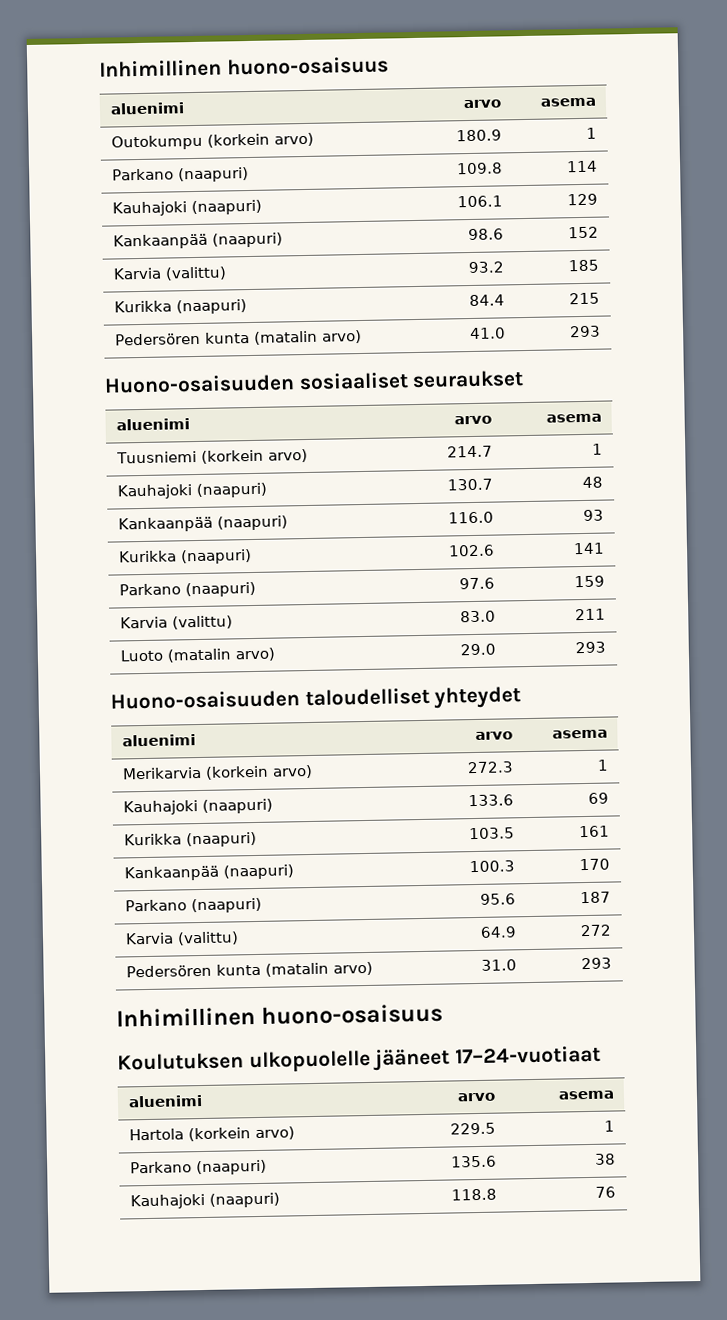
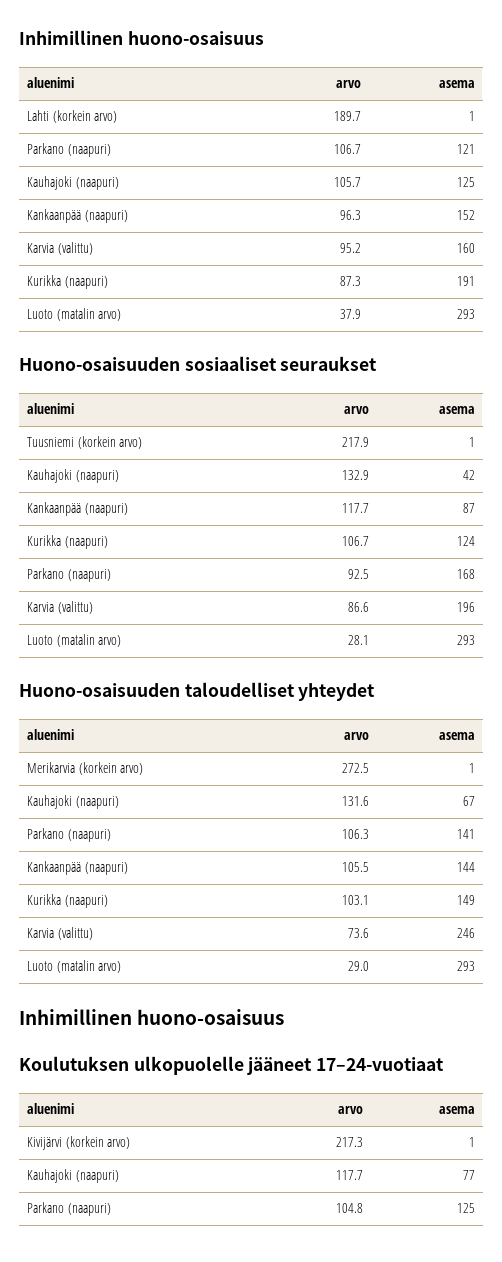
[110,132,314,151] [456,129,503,142] [586,127,598,139] [111,167,249,183] [456,162,504,175] [566,160,599,173] [111,199,262,217] [457,195,504,208] [567,193,599,206] [112,232,283,250] [468,228,505,241] Outokumpu (korkein arvo) | 180.9 | 1 // Parkano (naapuri) | 109.8 | 114 // Kauhajoki (naapuri) | 106.1 | 129 // Kankaanpää (naapuri) | 98.6 -> [26,110,118,123] [334,111,362,121] [469,111,476,121] [26,143,111,157] [334,144,362,154] [457,144,476,154] [26,176,119,190] [334,177,362,187] [457,177,476,187] [26,209,128,223] [340,210,362,220] Lahti (korkein arvo) | 189.7 | 1 // Parkano (naapuri) | 106.7 | 121 // Kauhajoki (naapuri) | 105.7 | 125 // Kankaanpää (naapuri) | 96.3
[468,261,505,274] [568,259,600,272] [113,299,247,315] [469,294,506,307] [569,292,601,305] [114,329,362,346] [469,327,507,340] 93.2 | 185 // Kurikka (naapuri) | 84.4 | 215 // Pedersören kunta (matalin arvo) | 41.0 -> [340,243,362,253] [457,243,476,253] [26,275,108,289] [340,276,362,286] [457,276,476,286] [26,308,122,321] [340,309,362,319] 95.2 | 160 // Kurikka (naapuri) | 87.3 | 191 // Luoto (matalin arvo) | 37.9
[447,445,494,458] [592,443,604,455] [116,482,268,500] [447,478,494,491] [582,476,604,488] [117,515,288,533] [448,511,495,524] [583,509,605,521] [117,549,252,565] [448,544,496,557] [573,542,606,555] [118,581,256,598] [459,577,496,590] [574,575,606,588] [119,615,233,630] [460,610,497,623] [575,608,607,621] [119,647,275,663] [460,643,497,656] 214.7 | 1 // Kauhajoki (naapuri) | 130.7 | 48 // Kankaanpää (naapuri) | 116.0 | 93 // Kurikka (naapuri) | 102.6 | 141 // Parkano (naapuri) | 97.6 | 159 // Karvia (valittu) | 83.0 | 211 // Luoto (matalin arvo) | 29.0 -> [342,437,370,447] [469,437,476,447] [26,469,119,483] [342,470,370,480] [463,470,476,480] [26,502,128,516] [342,503,370,513] [463,503,476,513] [26,535,108,549] [342,536,370,546] [457,536,476,546] [26,568,111,582] [348,569,370,579] [457,569,476,579] [26,601,93,614] [348,602,370,612] [457,602,476,612] [26,634,122,647] [348,635,370,645] 217.9 | 1 // Kauhajoki (naapuri) | 132.9 | 42 // Kankaanpää (naapuri) | 117.7 | 87 // Kurikka (naapuri) | 106.7 | 124 // Parkano (naapuri) | 92.5 | 168 // Karvia (valittu) | 86.6 | 196 // Luoto (matalin arvo) | 28.1
[467,761,515,774] [597,759,610,771] [122,798,273,816] [468,794,515,807] [588,792,610,804] [123,831,257,848] [469,827,516,840] [579,825,611,838] [123,864,294,882] [469,860,516,873] [579,858,611,871] [124,897,262,914] [480,893,517,905] [580,891,612,904] [124,931,239,946] [480,926,518,938] [580,924,613,937] [125,961,373,978] [481,959,518,971] 272.3 | 1 // Kauhajoki (naapuri) | 133.6 | 69 // Kurikka (naapuri) | 103.5 | 161 // Kankaanpää (naapuri) | 100.3 | 170 // Parkano (naapuri) | 95.6 | 187 // Karvia (valittu) | 64.9 | 272 // Pedersören kunta (matalin arvo) | 31.0 -> [342,763,370,773] [469,763,476,773] [26,795,119,809] [342,796,370,806] [463,796,476,806] [26,828,111,842] [342,829,370,839] [457,829,476,839] [26,861,128,875] [342,862,370,872] [457,862,476,872] [26,894,108,908] [342,895,370,905] [457,895,476,905] [26,927,93,940] [348,928,370,938] [457,928,476,938] [26,960,122,973] [348,961,370,971] 272.5 | 1 // Kauhajoki (naapuri) | 131.6 | 67 // Parkano (naapuri) | 106.3 | 141 // Kankaanpää (naapuri) | 105.5 | 144 // Kurikka (naapuri) | 103.1 | 149 // Karvia (valittu) | 73.6 | 246 // Luoto (matalin arvo) | 29.0
[128,1126,295,1142] [450,1122,497,1135] [604,1120,616,1132] [129,1159,267,1176] [451,1155,498,1168] [595,1153,617,1165] [129,1192,280,1210] [451,1188,498,1201] [595,1186,617,1198] Hartola (korkein arvo) | 229.5 | 1 // Parkano (naapuri) | 135.6 | 38 // Kauhajoki (naapuri) | 118.8 | 76 -> [26,1136,131,1150] [336,1137,364,1147] [469,1137,476,1147] [26,1169,119,1183] [336,1170,364,1180] [463,1170,476,1180] [26,1202,111,1216] [336,1203,364,1213] [457,1203,476,1213] Kivijärvi (korkein arvo) | 217.3 | 1 // Kauhajoki (naapuri) | 117.7 | 77 // Parkano (naapuri) | 104.8 | 125

